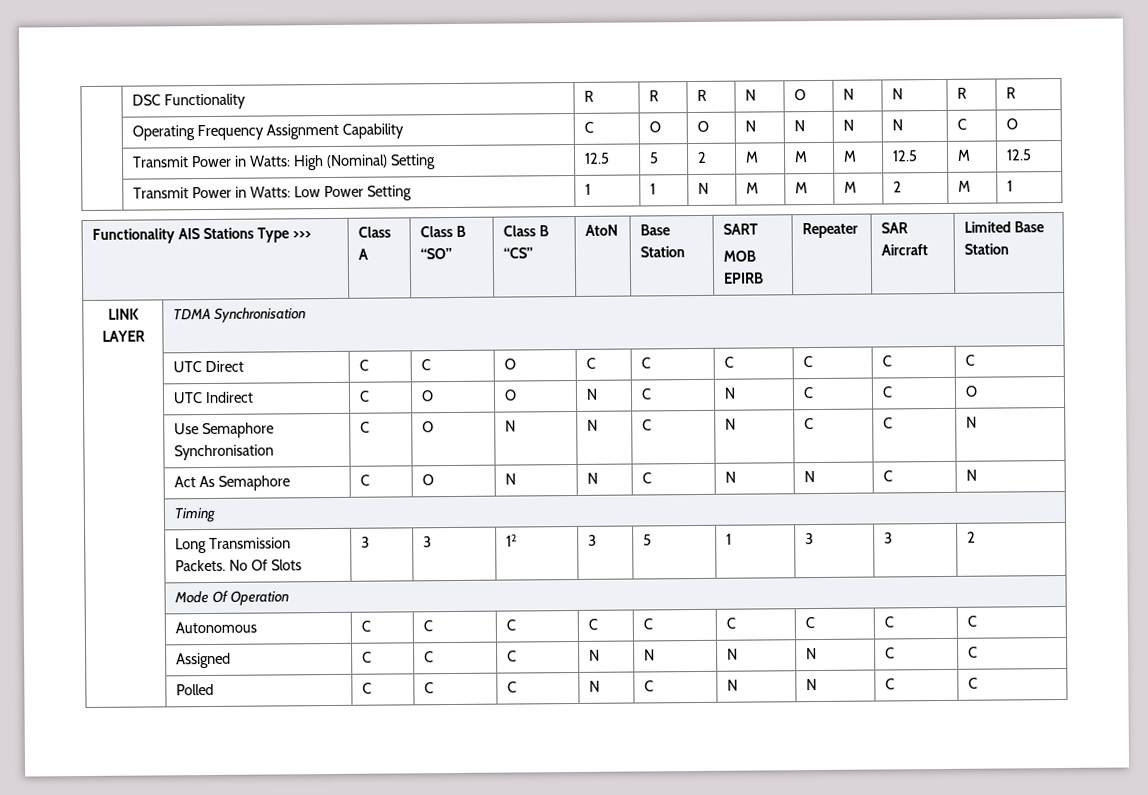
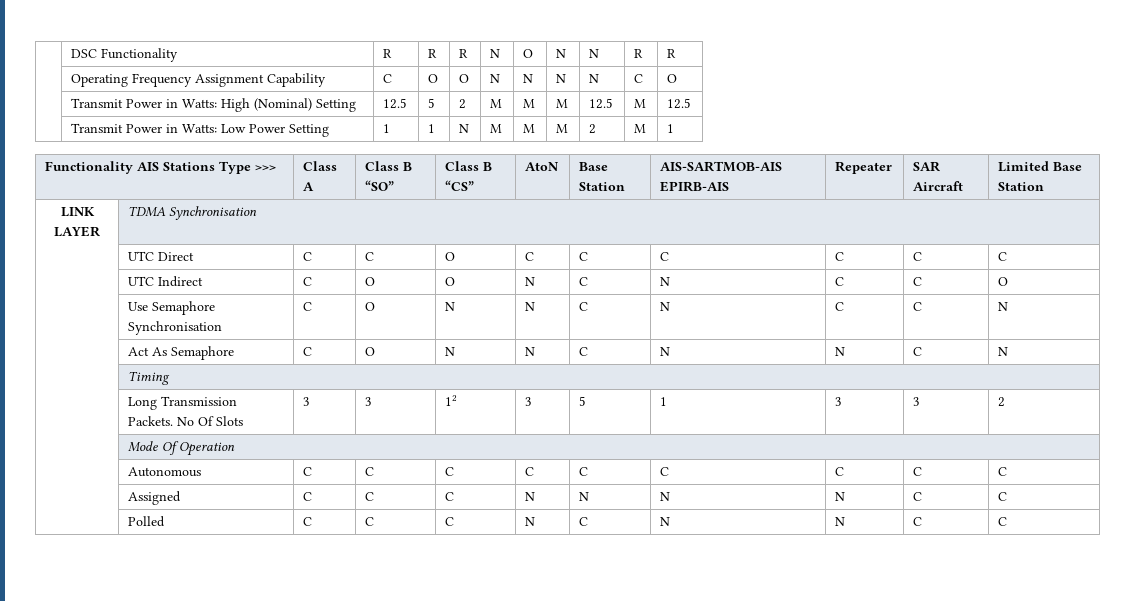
[723,223,759,235] [723,250,757,262] [723,272,765,284] SART // MOB EPIRB -> [659,161,782,172] [659,181,729,192] AIS-SARTMOB-AIS EPIRB-AIS

